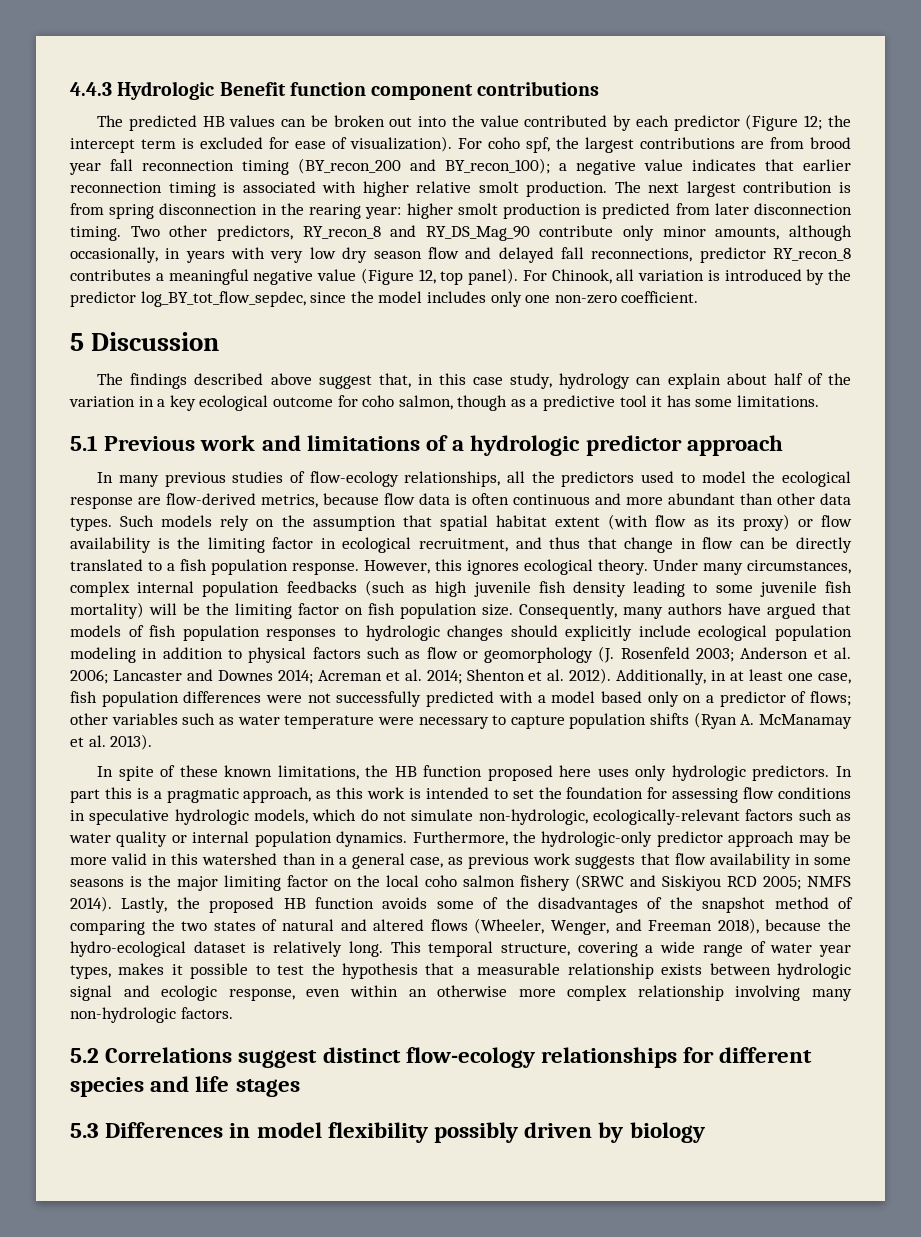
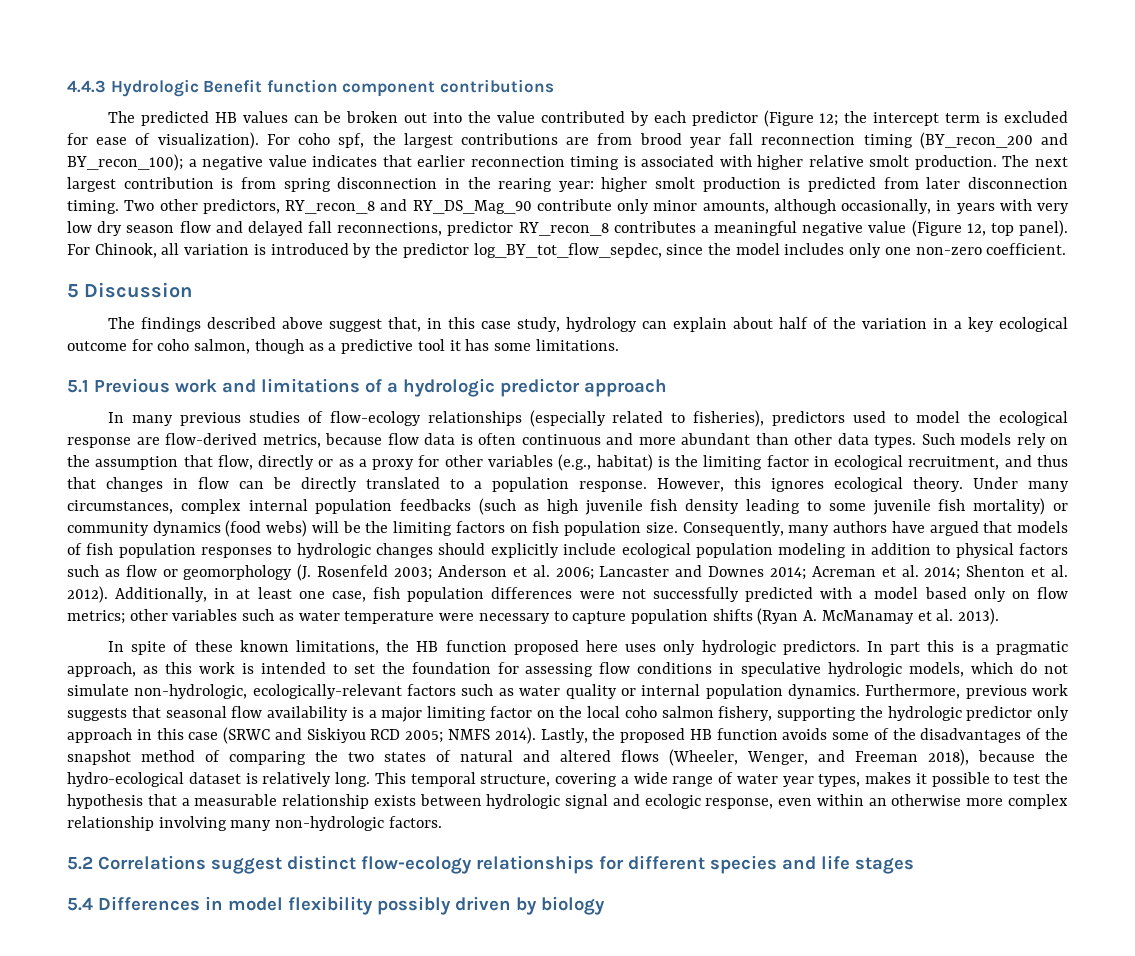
[404,471,555,487] relationships, all the -> [427,410,765,427] relationships (especially related to fisheries),
[439,514,853,531] [70,537,151,553] spatial habitat extent (with flow as its proxy) or flow availability -> [217,454,653,471] flow, directly or as a proxy for other variables (e.g., habitat)
[624,537,674,553] change -> [106,477,163,492] changes
[180,559,207,571] fish -> (482, 485) none
(144, 610) none -> [1053,503,1069,511] [67,520,308,537] or community dynamics (food webs)
[298,603,339,615] factor -> [455,521,505,533] factors
[705,691,851,707] a predictor of flows; -> [1036,587,1068,599] [67,610,125,624] flow metrics;
[512,831,851,847] [70,853,464,869] the hydrologic-only predictor approach may be more valid in this watershed than in a general case, as -> (961, 691) none
[674,853,851,869] [70,875,171,887] flow availability in some seasons is the -> [165,706,377,721] seasonal flow availability is a
[520,875,570,891] fishery -> [718,706,1069,721] [67,728,219,743] fishery, supporting the hydrologic predictor only approach in this case
[70,1123,99,1138] 5.3 -> [67,897,93,911] 5.4

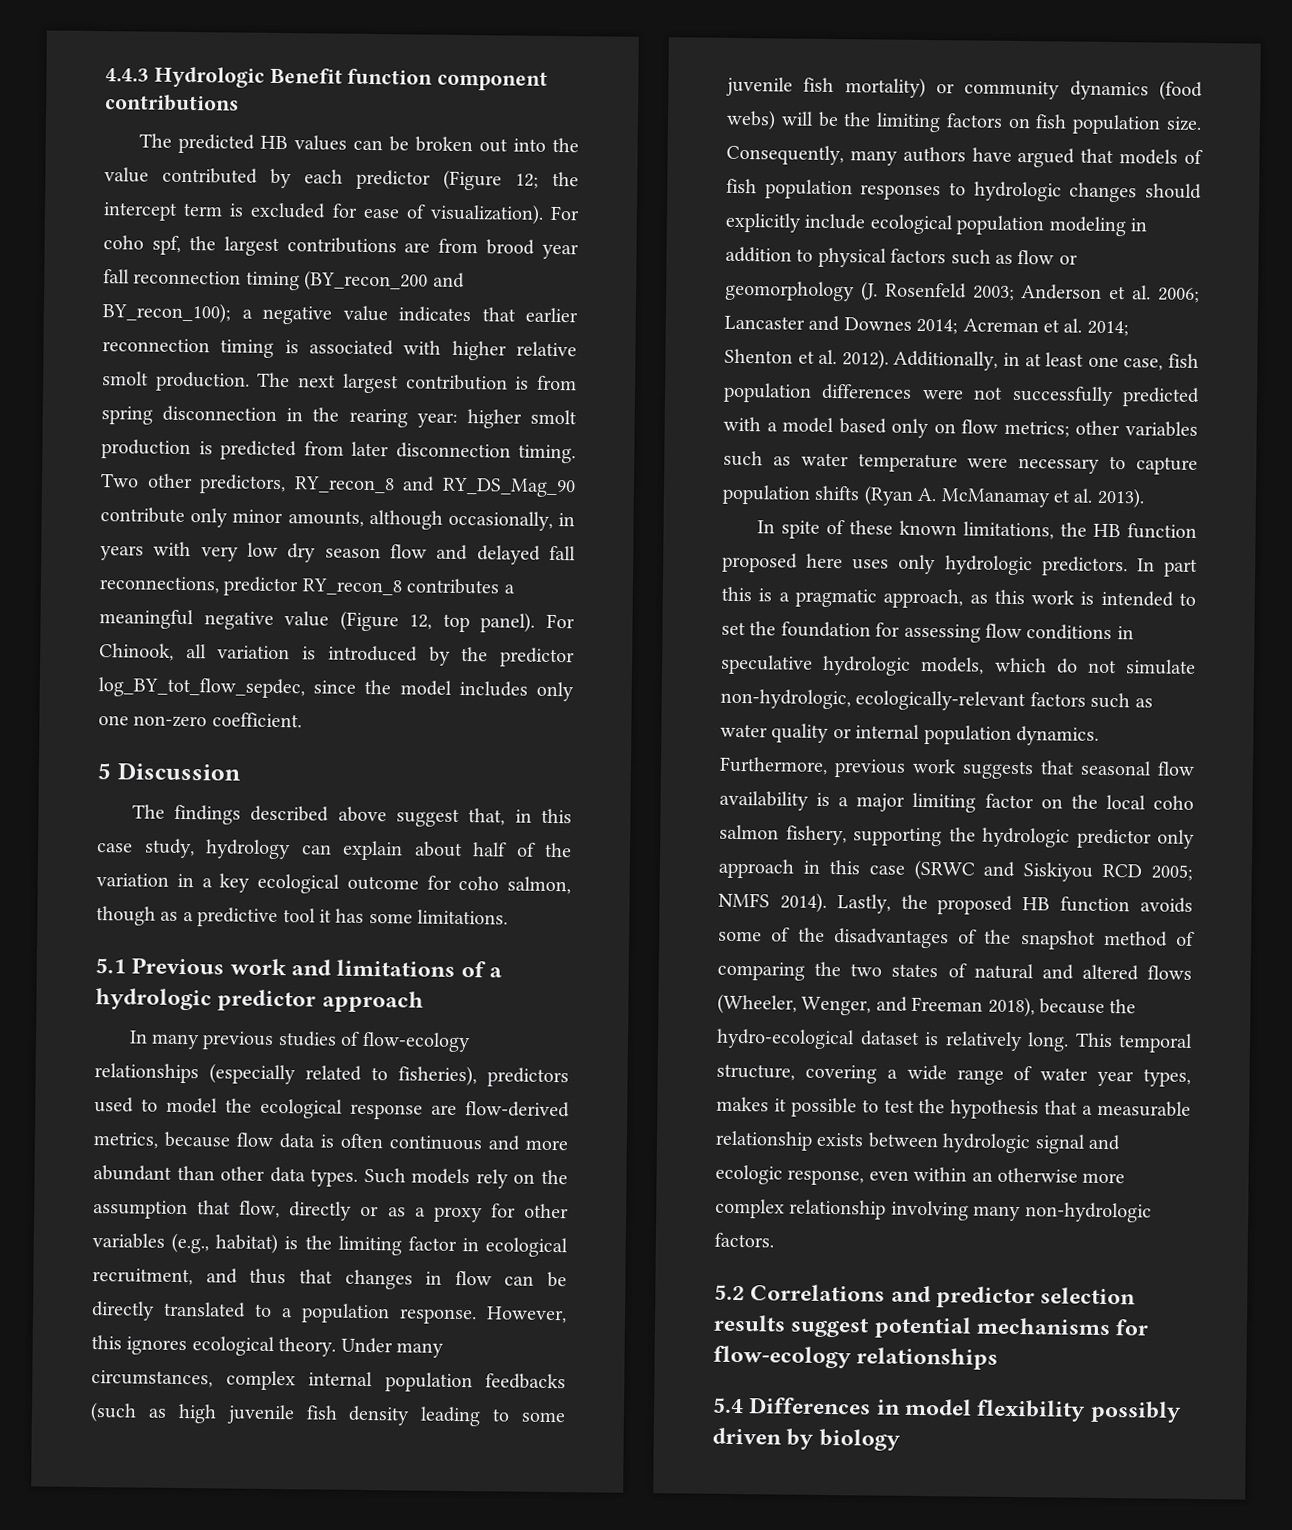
[211,855,914,874] suggest distinct flow-ecology relationships for different species and life stages -> [890,1285,1137,1309] [713,1314,1150,1339] [713,1345,999,1370] and predictor selection results suggest potential mechanisms for flow-ecology relationships

